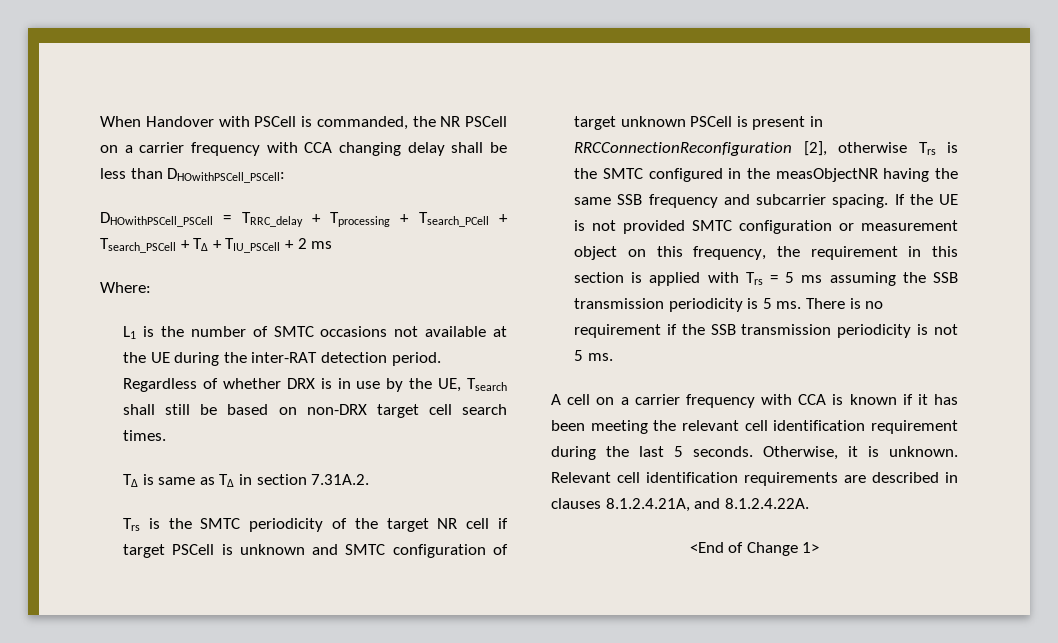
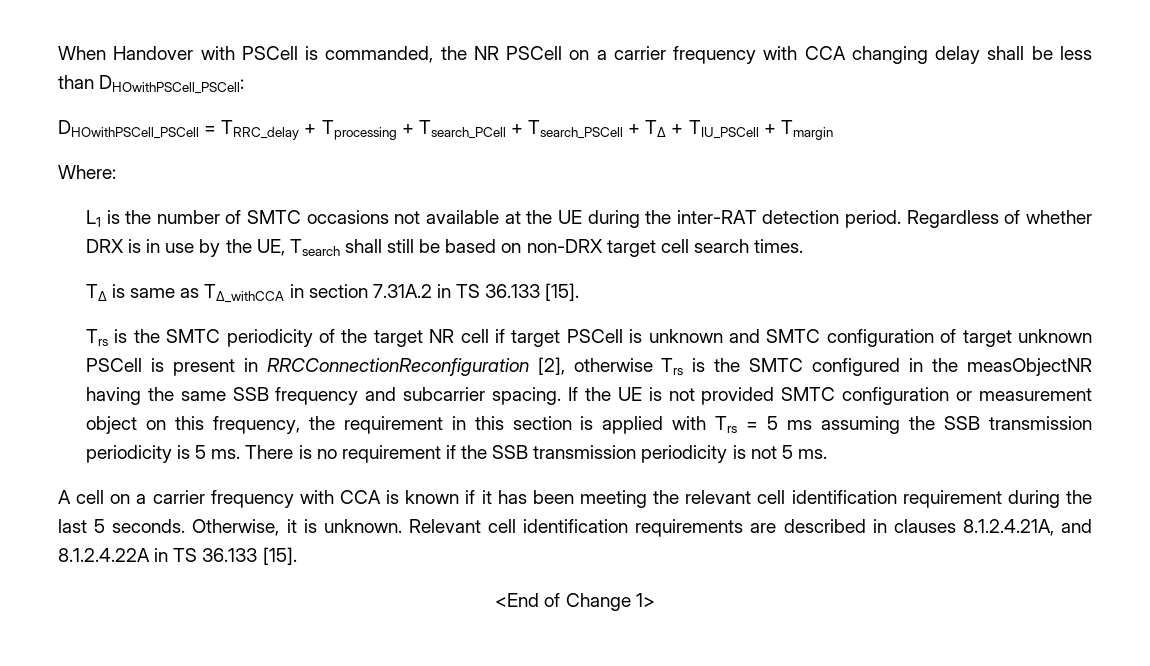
[297,238,333,249] 2 ms -> [780,120,833,140] Tmargin
[219,474,235,487] T∆ -> [204,284,285,303] T∆_withCCA
[311,474,370,485] 7.31A.2. -> [372,283,580,301] 7.31A.2 in TS 36.133 [15].
[724,498,809,509] 8.1.2.4.22A. -> [58,547,297,565] 8.1.2.4.22A in TS 36.133 [15].

